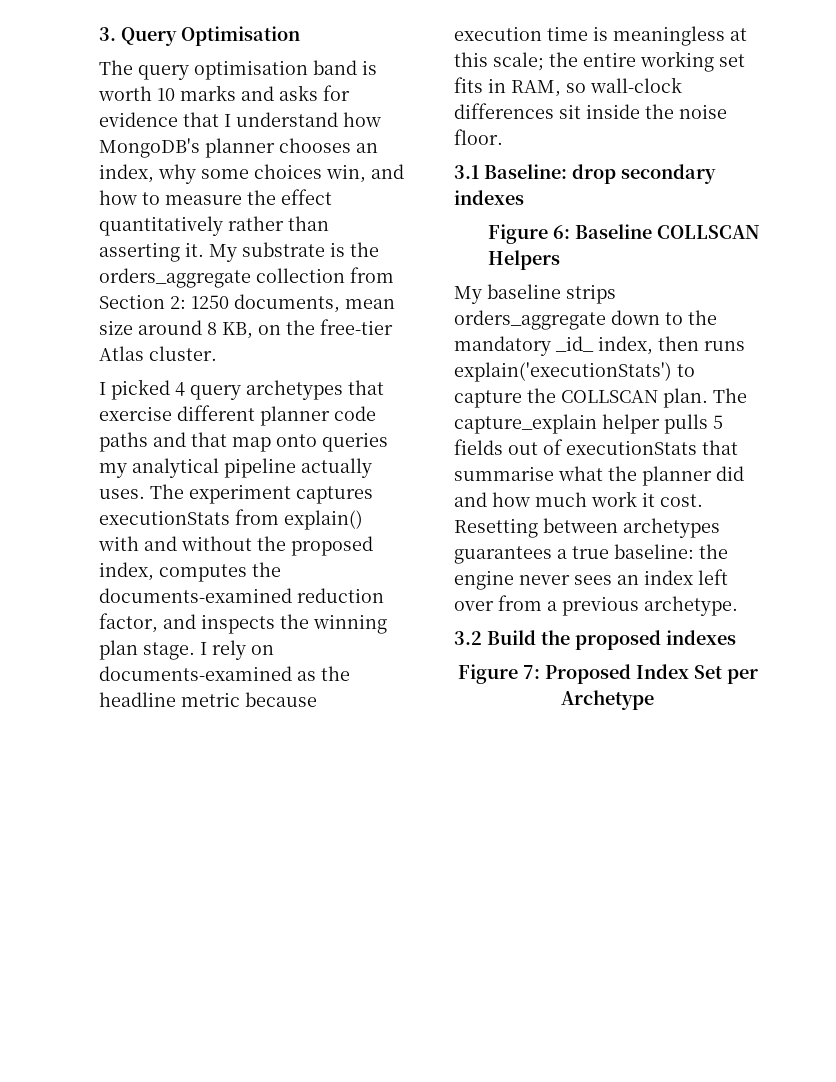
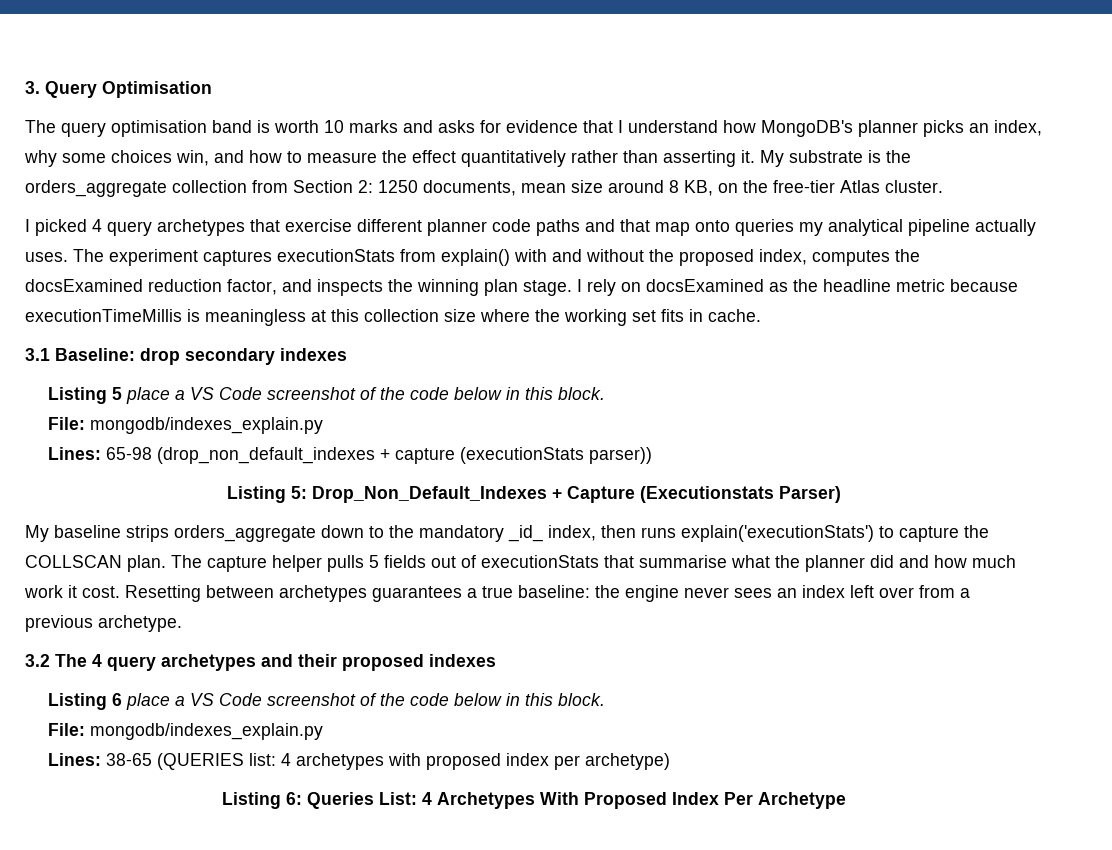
[279,138,351,153] chooses -> [923,120,964,137] picks
[99,588,292,603] documents-examined -> [25,279,143,292] docsExamined
[99,666,292,681] documents-examined -> [646,279,764,292] docsExamined
[454,26,588,41] execution time -> [25,309,182,322] executionTimeMillis
[493,51,745,72] [454,77,682,97] [454,103,727,119] [454,129,503,145] scale; the entire working set fits in RAM, so wall-clock differences sit inside the noise floor. -> [364,309,761,326] collection size where the working set fits in cache.
[487,224,760,244] [487,250,560,270] Figure 6: Baseline COLLSCAN Helpers -> [48,387,606,404] [48,417,324,434] [48,447,653,464] [226,486,841,503] Listing 5 place a VS Code screenshot of the code below in this block. // File: mongodb/indexes_explain.py // Lines: 65-98 (drop_non_default_indexes + capture (executionStats parser)) // Listing 5: Drop_Non_Default_Indexes + Capture (Executionstats Parser)
[454,414,597,434] capture_explain -> [207,556,267,572] capture
[487,630,736,650] [457,664,758,684] Build the proposed indexes // Figure 7: Proposed Index Set per -> [55,654,496,671] [48,693,606,710] [48,723,324,740] [48,753,671,770] [221,792,753,809] The 4 query archetypes and their proposed indexes // Listing 6 place a VS Code screenshot of the code below in this block. // File: mongodb/indexes_explain.py // Lines: 38-65 (QUERIES list: 4 archetypes with proposed index per archetype) // Listing 6: Queries List: 4 Archetypes With Proposed Index Per

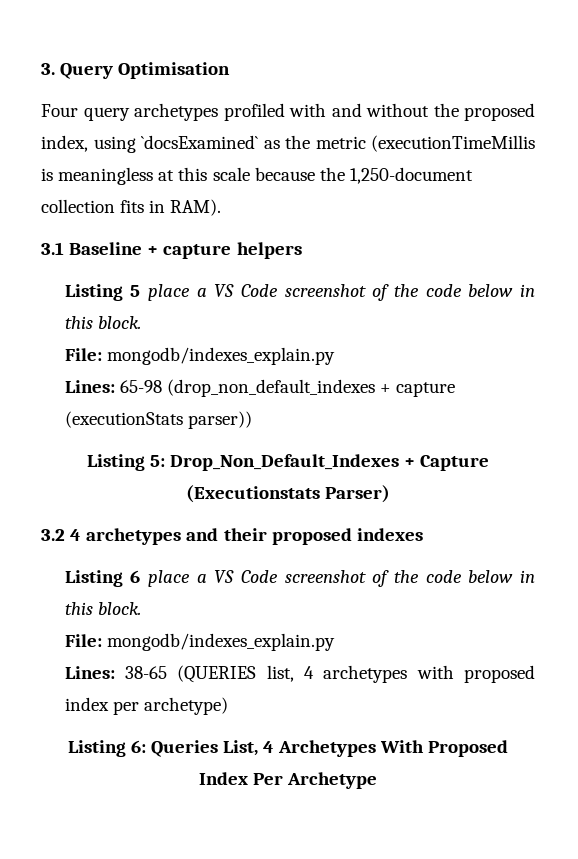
[25,120,1042,137] [24,150,911,167] [25,180,943,197] [25,219,1036,236] [25,249,510,266] The query optimisation band is worth 10 marks and asks for evidence that I understand how MongoDB's planner picks an index, why some choices win, and how to measure the effect quantitatively rather than asserting it. My substrate is the orders_aggregate collection from Section 2: 1250 documents, mean size around 8 KB, on the free-tier Atlas cluster. // I picked 4 query archetypes that exercise different planner code paths and that map onto queries my analytical pipeline actually uses. The experiment captures executionStats from explain() -> [41,103,285,121] Four query archetypes profiled
[812,249,920,266] [25,279,1018,296] [25,309,656,326] computes the docsExamined reduction factor, and inspects the winning plan stage. I rely on docsExamined as the headline metric because executionTimeMillis is meaningless at this collection size where the working set -> [93,135,535,153] [41,167,473,185] [41,199,115,213] using `docsExamined` as the metric (executionTimeMillis is meaningless at this scale because the 1,250-document collection
[708,309,761,322] cache. -> [170,199,222,216] RAM).
[55,348,347,365] Baseline: drop secondary indexes -> [69,242,302,259] Baseline + capture helpers
[25,525,989,542] [25,555,1016,572] [24,585,970,602] [25,615,182,632] [25,654,156,671] My baseline strips orders_aggregate down to the mandatory _id_ index, then runs explain('executionStats') to capture the COLLSCAN plan. The capture helper pulls 5 fields out of executionStats that summarise what the planner did and how much work it cost. Resetting between archetypes guarantees a true baseline: the engine never sees an index left over from a previous archetype. // 3.2 The 4 query -> [41,529,82,541] 3.2 4
[249,753,277,766] list: -> [266,665,294,682] list,
[378,792,417,805] List: -> [222,740,258,756] List,

